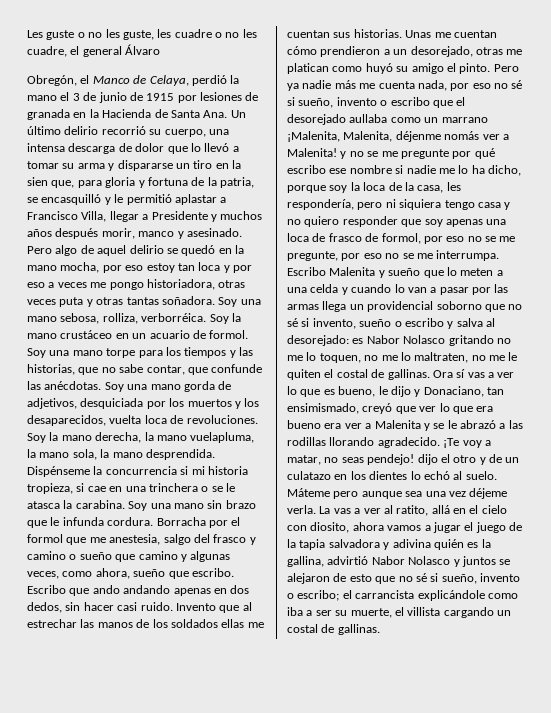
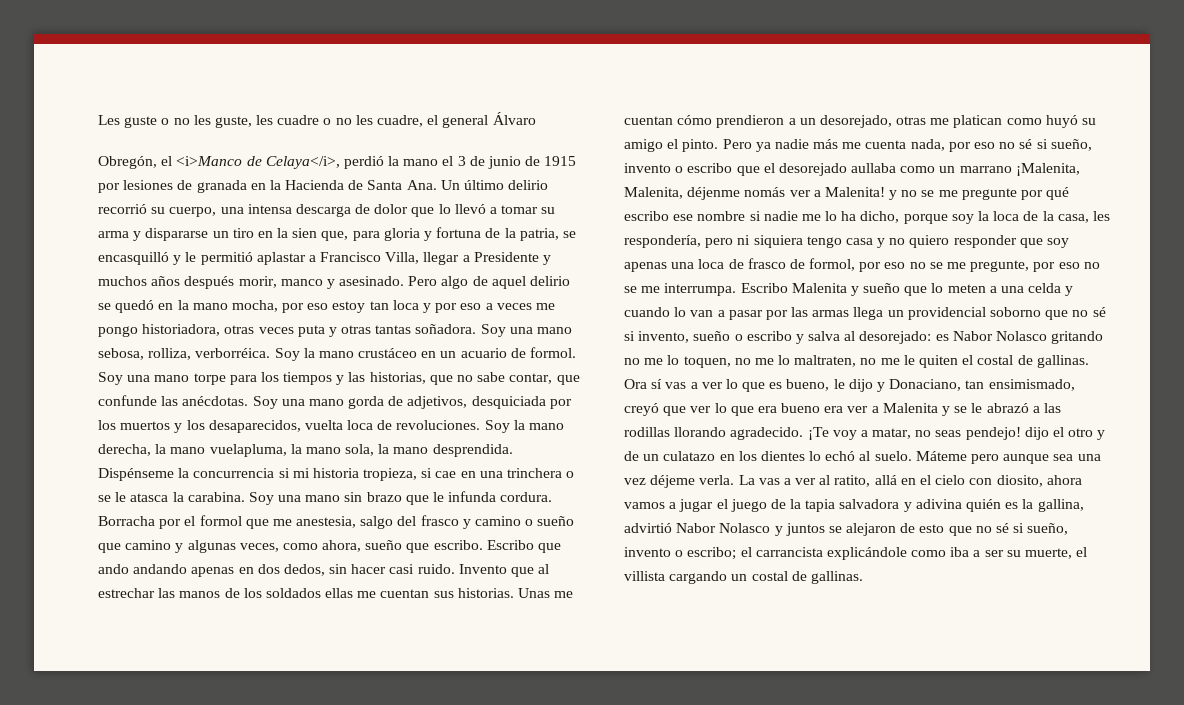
[92,75,189,86] Manco de Celaya, -> [176,156,340,169] <i>Manco de Celaya</i>,

